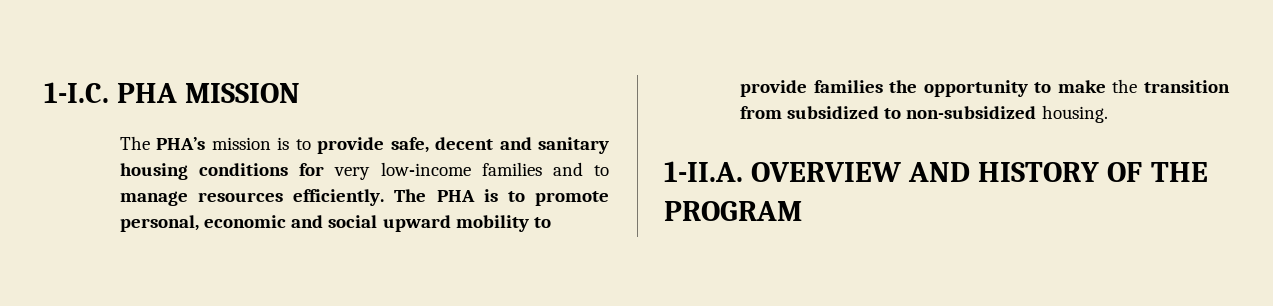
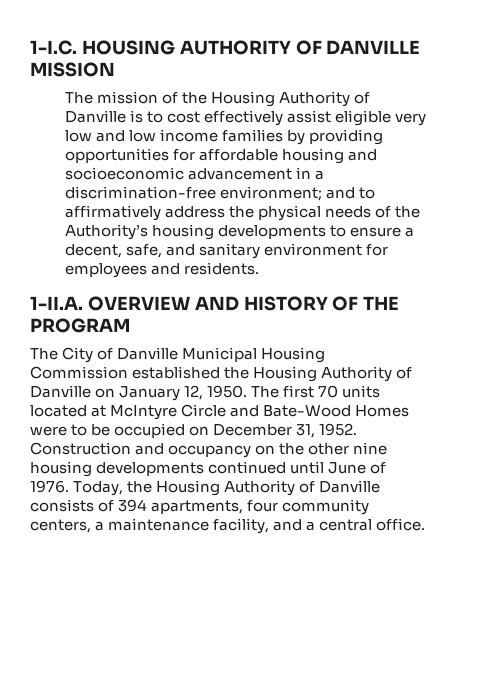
[117,83,301,103] [119,136,609,154] [119,162,610,180] [119,189,609,206] [119,215,551,232] [739,79,1230,97] [739,105,1108,123] PHA MISSION // The PHA’s mission is to provide safe, decent and sanitary housing conditions for very low-income families and to manage resources efficiently. The PHA is to promote personal, economic and social upward mobility to provide families the opportunity to make the transition from subsidized to non-subsidized housing. -> [81,40,421,55] [30,62,115,77] [64,91,370,107] [64,110,426,126] [64,129,383,145] [64,148,377,164] [64,167,324,180] [64,186,375,201] [64,205,420,221] [64,224,414,240] [64,243,388,259] [64,262,259,278] HOUSING AUTHORITY OF DANVILLE MISSION // The mission of the Housing Authority of Danville is to cost effectively assist eligible very low and low income families by providing opportunities for affordable housing and socioeconomic advancement in a discrimination-free environment; and to affirmatively address the physical needs of the Authority’s housing developments to ensure a decent, safe, and sanitary environment for employees and residents.
(802, 211) none -> [30,347,326,363] [30,366,413,382] [30,385,381,401] [30,404,410,420] [30,423,358,438] [30,442,388,458] [30,461,387,477] [30,480,381,496] [30,499,370,515] [30,518,426,534] // The City of Danville Municipal Housing Commission established the Housing Authority of Danville on January 12, 1950. The first 70 units located at McIntyre Circle and Bate-Wood Homes were to be occupied on December 31, 1952. Construction and occupancy on the other nine housing developments continued until June of 1976. Today, the Housing Authority of Danville consists of 394 apartments, four community centers, a maintenance facility, and a central office.

